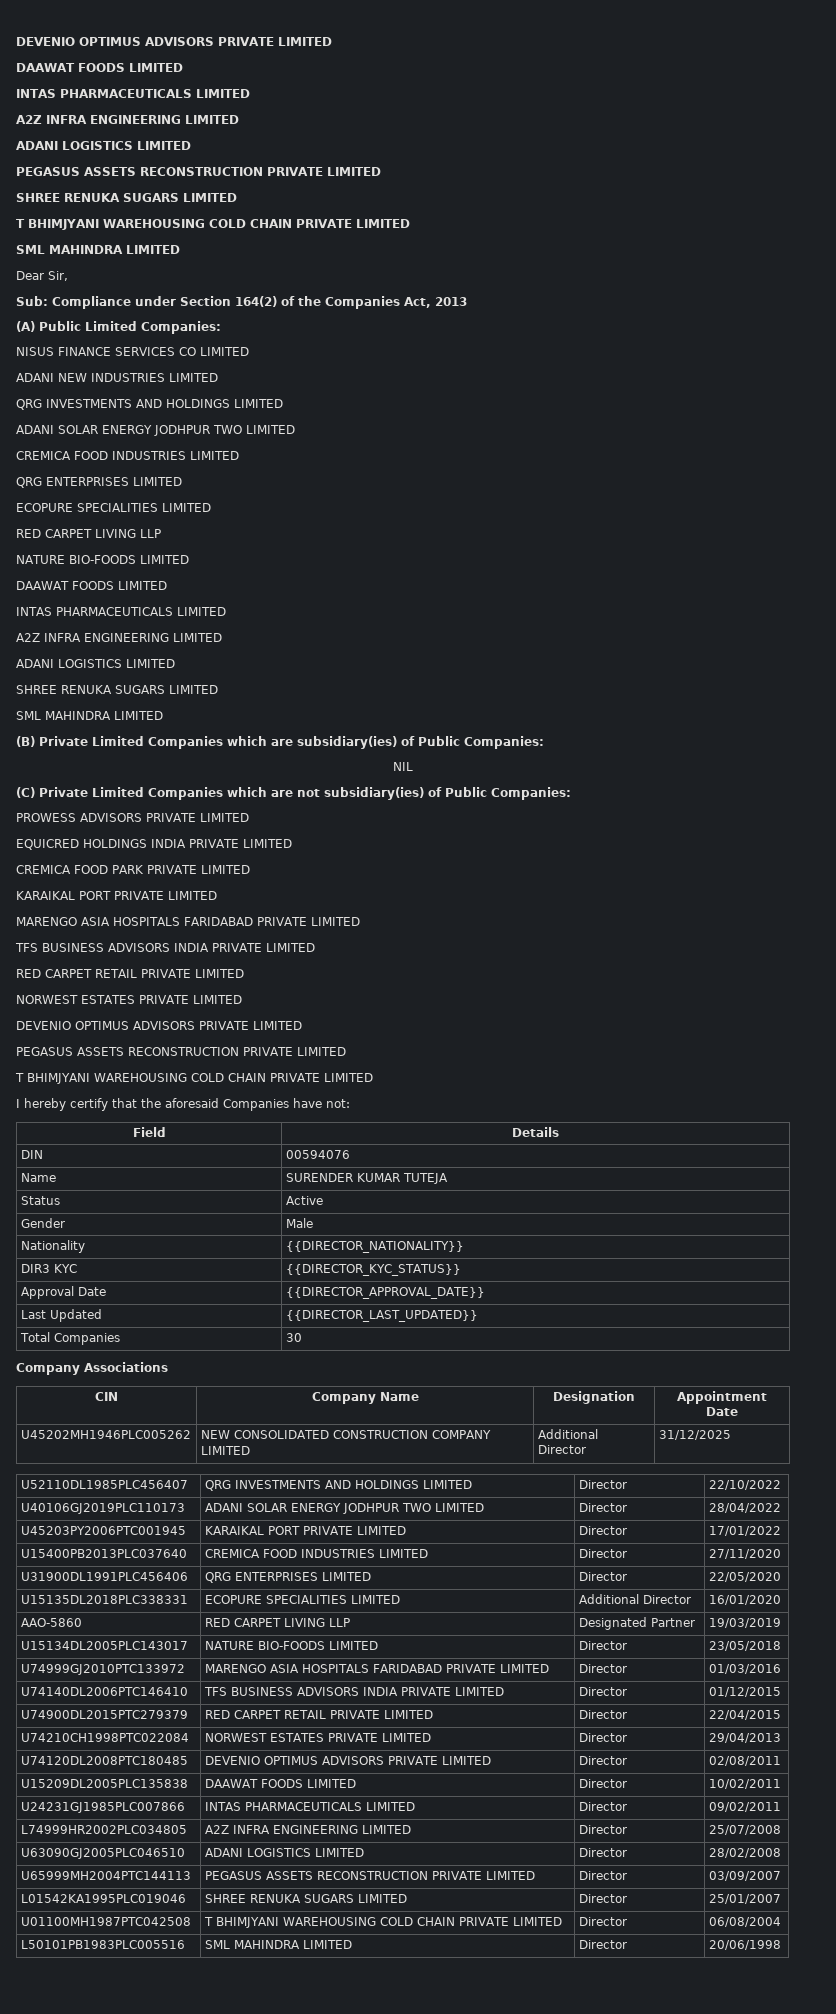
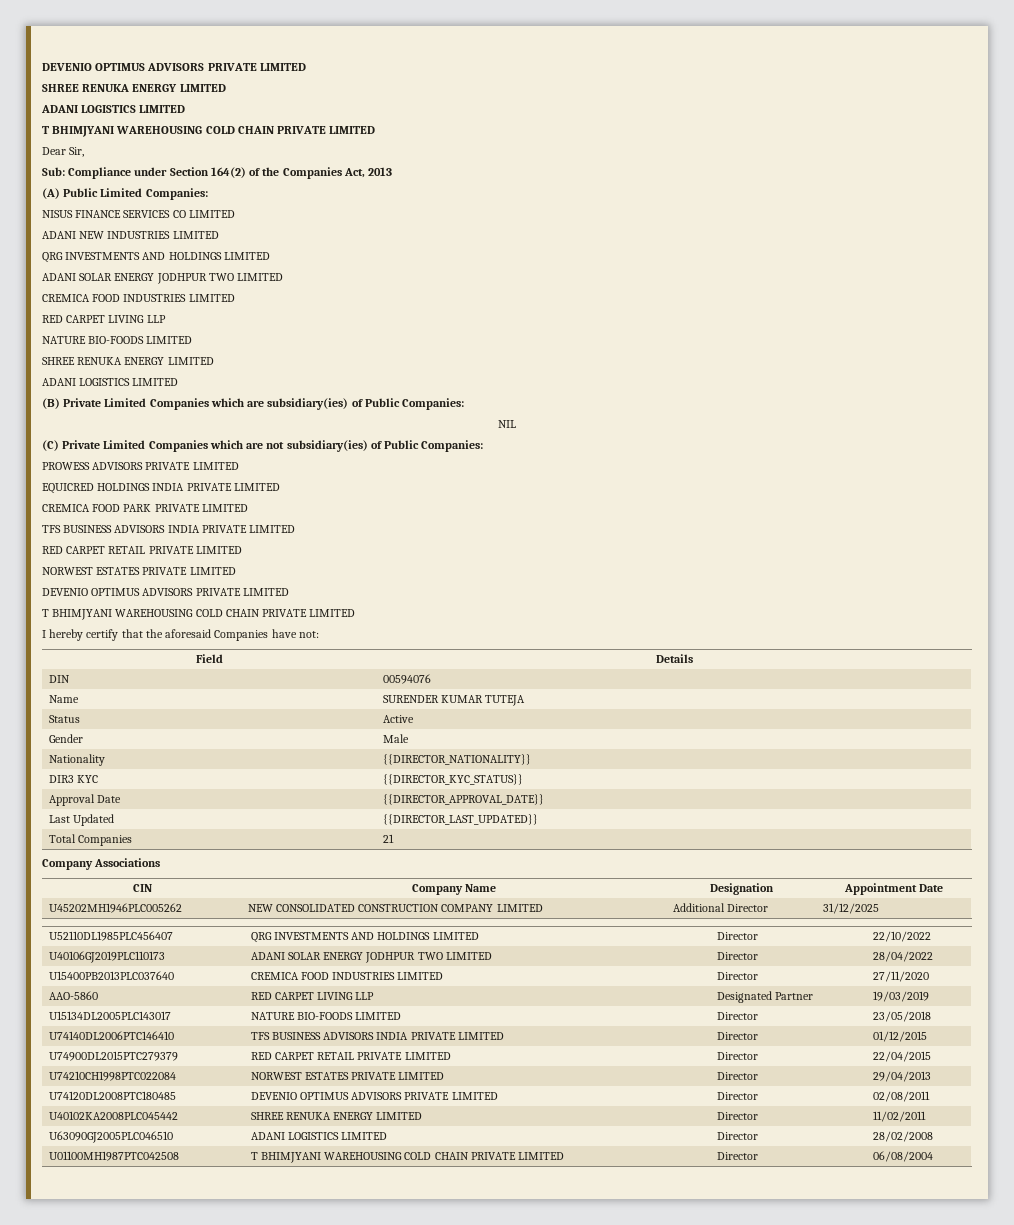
[16,37,332,46] [16,63,183,72] [16,89,250,98] [16,115,239,124] [16,141,191,150] [16,167,381,176] [16,193,237,202] [16,219,410,230] [16,245,180,254] DEVENIO OPTIMUS ADVISORS PRIVATE LIMITED // DAAWAT FOODS LIMITED // INTAS PHARMACEUTICALS LIMITED // A2Z INFRA ENGINEERING LIMITED // ADANI LOGISTICS LIMITED // PEGASUS ASSETS RECONSTRUCTION PRIVATE LIMITED // SHREE RENUKA SUGARS LIMITED // T BHIMJYANI WAREHOUSING COLD CHAIN PRIVATE LIMITED // SML MAHINDRA LIMITED -> [42,63,306,71] [42,84,226,92] [41,105,186,113] [42,126,376,137] DEVENIO OPTIMUS ADVISORS PRIVATE LIMITED // SHREE RENUKA ENERGY LIMITED // ADANI LOGISTICS LIMITED // T BHIMJYANI WAREHOUSING COLD CHAIN PRIVATE LIMITED
[16,477,182,488] [16,503,211,512] // QRG ENTERPRISES LIMITED // ECOPURE SPECIALITIES LIMITED -> (235, 298) none
[16,581,167,590] [16,607,226,616] [16,633,222,642] [16,659,175,668] [16,685,218,694] [16,711,111,720] DAAWAT FOODS LIMITED // INTAS PHARMACEUTICALS LIMITED // A2Z INFRA ENGINEERING LIMITED // ADANI LOGISTICS LIMITED // SHREE RENUKA SUGARS LIMITED // SML MAHINDRA -> [42,357,214,365] [42,378,131,386] SHREE RENUKA ENERGY LIMITED // ADANI LOGISTICS
[16,891,217,900] [16,917,360,926] // KARAIKAL PORT PRIVATE LIMITED // MARENGO ASIA HOSPITALS FARIDABAD PRIVATE LIMITED -> (248, 508) none
[16,1047,346,1056] // PEGASUS ASSETS RECONSTRUCTION PRIVATE LIMITED -> (289, 592) none
[286,1333,303,1342] 30 -> [382,834,394,843] 21
[21,1526,187,1535] [205,1526,407,1535] [579,1526,628,1535] [709,1526,782,1536] // U45203PY2006PTC001945 | KARAIKAL PORT PRIVATE LIMITED | Director | 17/01/2022 -> (933, 956) none
[21,1572,189,1581] [205,1572,372,1583] [579,1572,628,1581] [709,1572,782,1582] [21,1595,189,1604] [205,1595,401,1604] [579,1594,692,1604] [709,1595,782,1605] // U31900DL1991PLC456406 | QRG ENTERPRISES LIMITED | Director | 22/05/2020 // U15135DL2018PLC338331 | ECOPURE SPECIALITIES LIMITED | Additional Director | 16/01/2020 -> (929, 976) none
[21,1664,186,1675] [205,1664,550,1673] [579,1664,628,1673] [709,1664,782,1674] // U74999GJ2010PTC133972 | MARENGO ASIA HOSPITALS FARIDABAD PRIVATE LIMITED | Director | 01/03/2016 -> (931, 1016) none
[21,1779,189,1788] [205,1779,357,1788] [579,1779,628,1788] [709,1779,782,1789] [21,1802,186,1813] [205,1802,416,1811] [579,1802,628,1811] [709,1802,782,1812] [21,1825,188,1834] [205,1825,412,1834] [579,1825,628,1834] [709,1825,782,1835] U15209DL2005PLC135838 | DAAWAT FOODS LIMITED | Director | 10/02/2011 // U24231GJ1985PLC007866 | INTAS PHARMACEUTICALS LIMITED | Director | 09/02/2011 // L74999HR2002PLC034805 | A2Z INFRA ENGINEERING LIMITED | Director | 25/07/2008 -> [48,1111,178,1120] [250,1112,423,1120] [716,1112,758,1120] [872,1111,926,1122] U40102KA2008PLC045442 | SHREE RENUKA ENERGY LIMITED | Director | 11/02/2011
[21,1871,192,1880] [205,1871,536,1880] [579,1871,628,1880] [709,1871,782,1881] [21,1894,187,1903] [205,1894,408,1903] [579,1894,628,1903] [709,1894,782,1904] // U65999MH2004PTC144113 | PEGASUS ASSETS RECONSTRUCTION PRIVATE LIMITED | Director | 03/09/2007 // L01542KA1995PLC019046 | SHREE RENUKA SUGARS LIMITED | Director | 25/01/2007 -> (933, 1136) none
[21,1940,186,1949] [205,1940,353,1949] [579,1940,628,1949] [709,1940,782,1950] // L50101PB1983PLC005516 | SML MAHINDRA LIMITED | Director | 20/06/1998 -> (933, 1156) none

